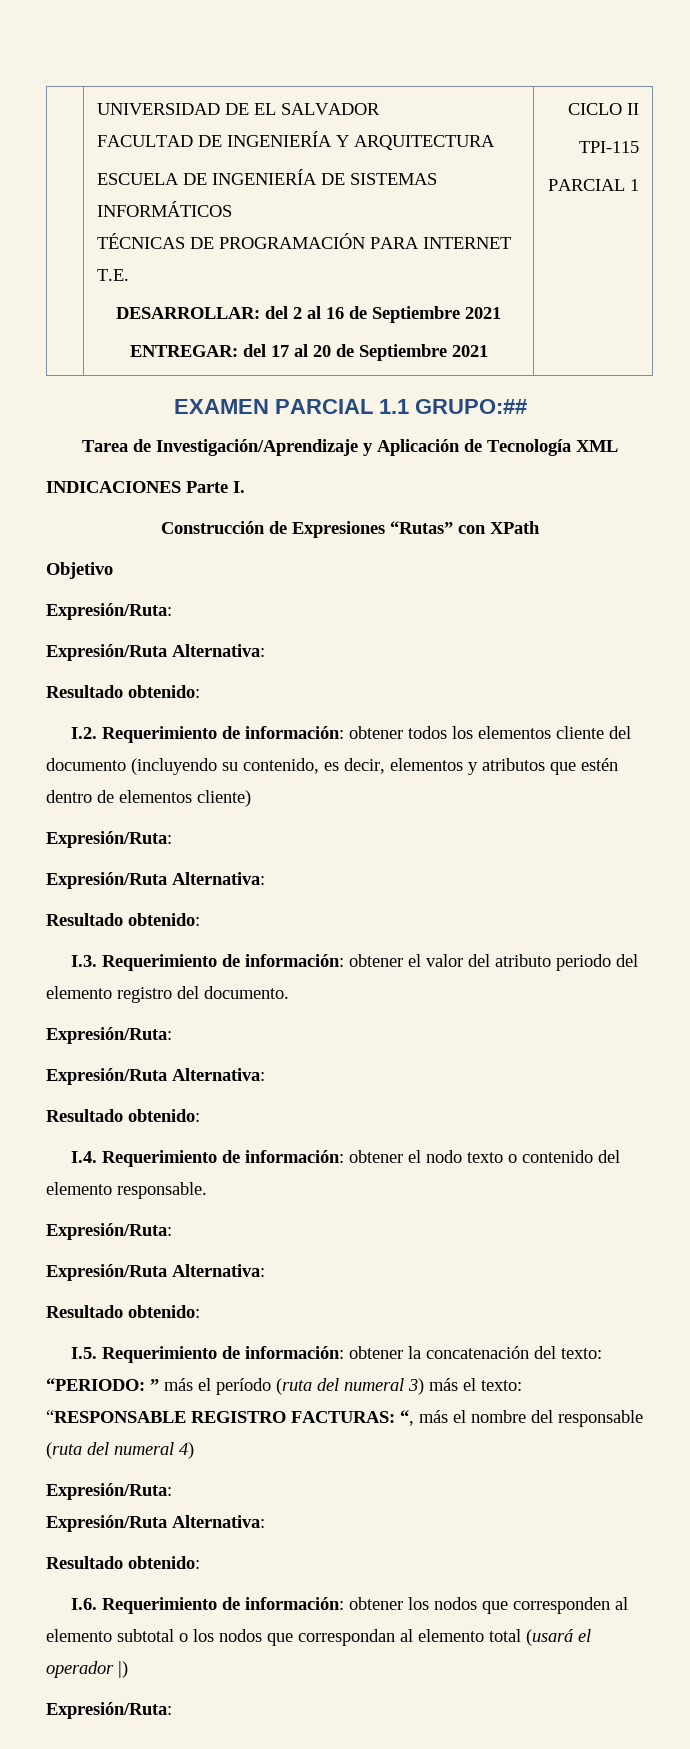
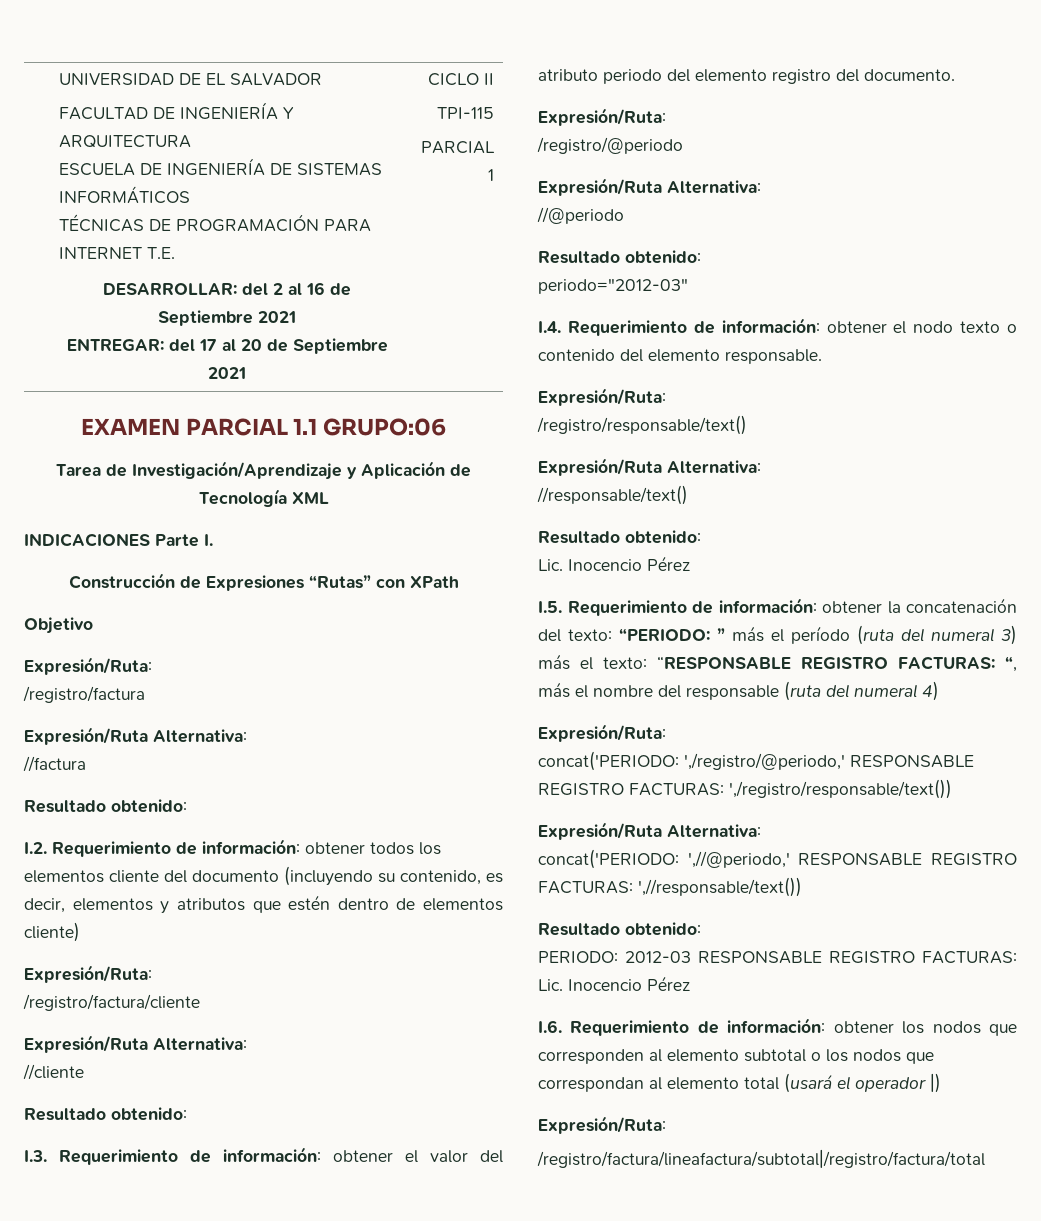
[414,399,527,414] GRUPO:## -> [323,418,447,436] GRUPO:06
[46,644,265,661] // Expresión/Ruta Alternativa: -> [23,686,145,703] [24,727,247,745] [23,756,86,772] // /registro/factura // Expresión/Ruta Alternativa: // //factura
[46,872,265,889] // Expresión/Ruta Alternativa: -> [23,994,200,1011] [24,1035,247,1053] [23,1064,84,1080] // /registro/factura/cliente // Expresión/Ruta Alternativa: // //cliente
[46,1068,265,1085] [46,1109,200,1122] // Expresión/Ruta Alternativa: // Resultado obtenido: -> [537,137,683,154] [538,178,761,196] [537,207,624,224] [538,250,701,264] [538,278,688,294] // /registro/@periodo // Expresión/Ruta Alternativa: // //@periodo // Resultado obtenido: // periodo="2012-03"
[46,1264,265,1281] [46,1305,200,1318] // Expresión/Ruta Alternativa: // Resultado obtenido: -> [537,415,747,435] [538,458,761,476] [537,485,688,505] [538,530,701,544] [538,556,690,571] // /registro/responsable/text() // Expresión/Ruta Alternativa: // //responsable/text() // Resultado obtenido: // Lic. Inocencio Pérez
[46,1515,265,1532] [46,1556,200,1569] Expresión/Ruta Alternativa: // Resultado obtenido: -> [538,751,974,771] [538,779,952,799] [538,822,761,840] [538,849,1017,869] [538,877,802,897] [538,922,701,936] [538,951,1017,964] [538,976,690,991] concat('PERIODO: ',/registro/@periodo,' RESPONSABLE REGISTRO FACTURAS: ',/registro/responsable/text()) // Expresión/Ruta Alternativa: // concat('PERIODO: ',//@periodo,' RESPONSABLE REGISTRO FACTURAS: ',//responsable/text()) // Resultado obtenido: // PERIODO: 2012-03 RESPONSABLE REGISTRO FACTURAS: Lic. Inocencio Pérez
(172, 1710) none -> [537,1149,985,1168] // /registro/factura/lineafactura/subtotal|/registro/factura/total

